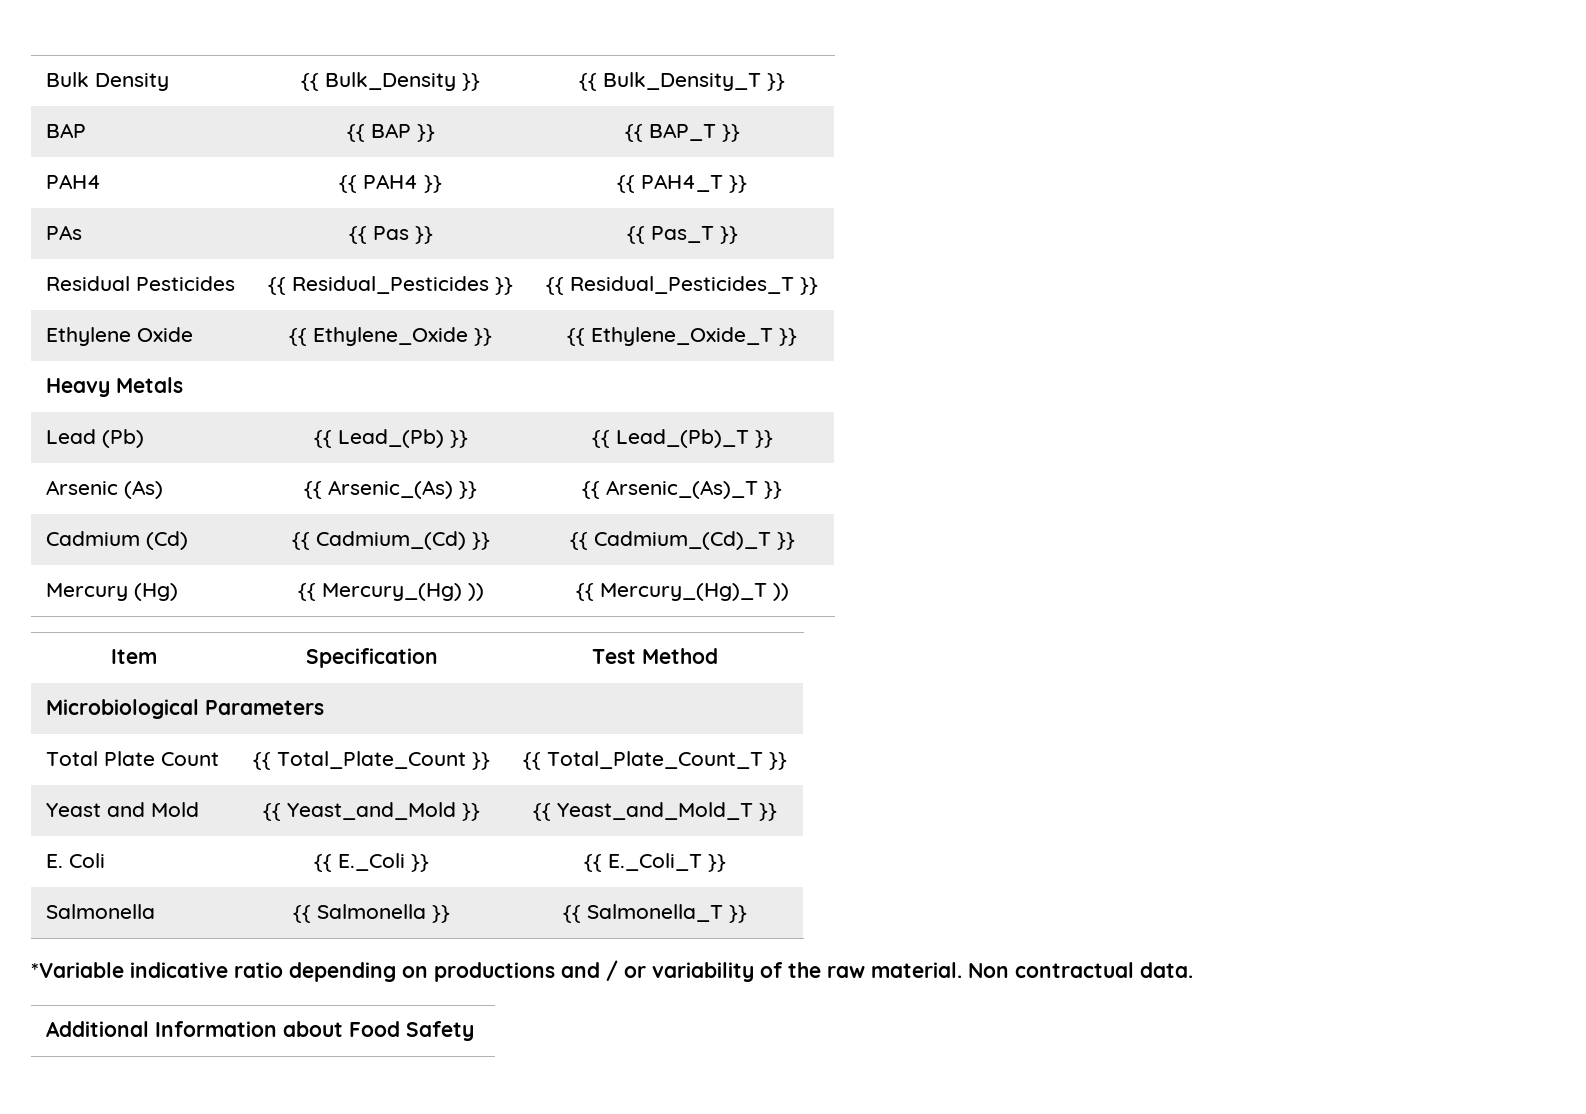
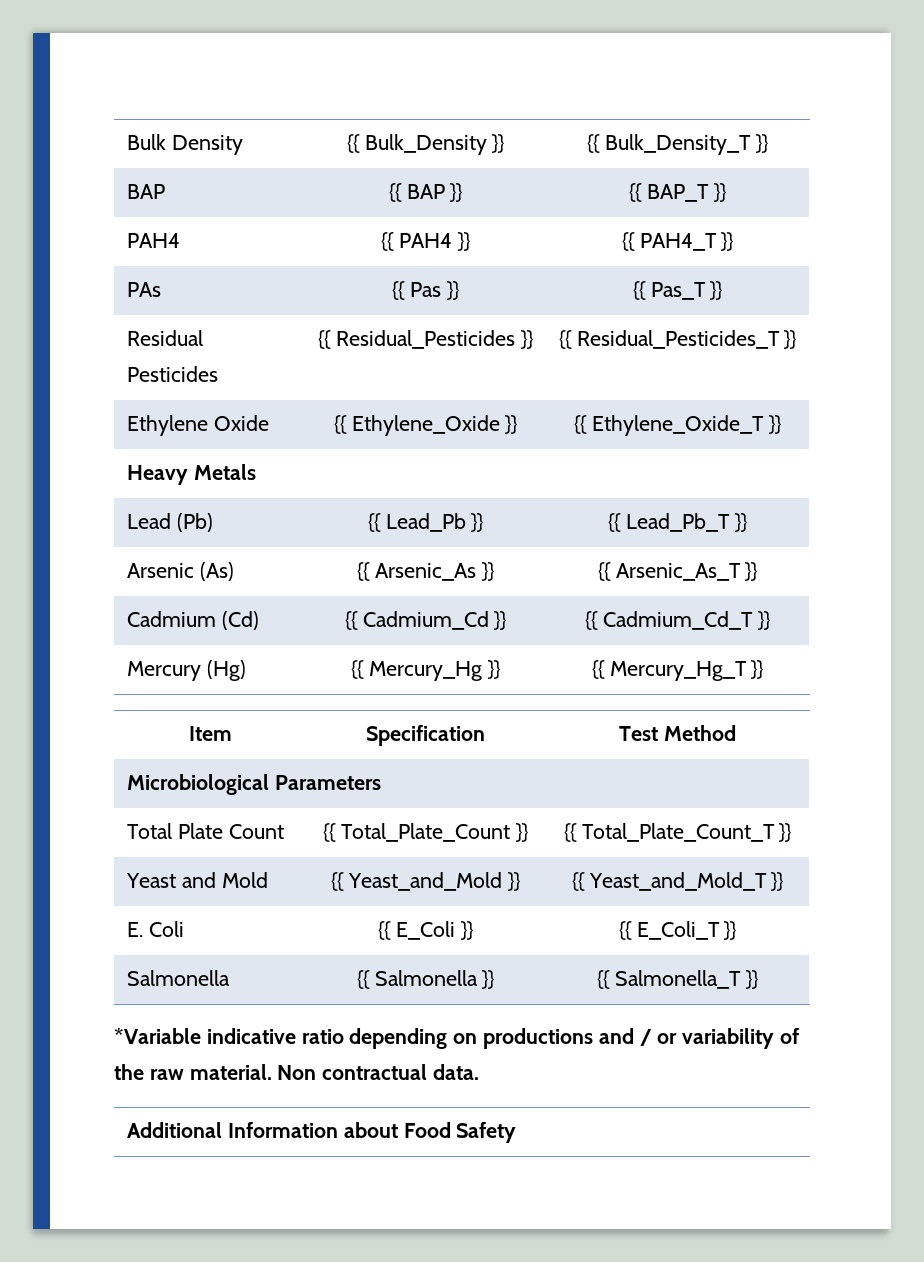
[337,429,468,448] [591,429,749,448] Lead_(Pb) }} | {{ Lead_(Pb)_T -> [385,513,485,532] [608,513,730,532] Lead_Pb }} | {{ Lead_Pb_T
[328,480,477,499] [582,480,759,499] Arsenic_(As) }} | {{ Arsenic_(As)_T -> [375,562,495,581] [597,562,741,581] Arsenic_As }} | {{ Arsenic_As_T
[315,531,490,550] [569,531,771,550] Cadmium_(Cd) }} | {{ Cadmium_(Cd)_T -> [362,611,508,630] [585,611,753,630] Cadmium_Cd }} | {{ Cadmium_Cd_T
[321,583,484,601] [575,583,789,601] Mercury_(Hg) )) | {{ Mercury_(Hg)_T )) -> [369,660,501,681] [591,660,765,681] Mercury_Hg }} | {{ Mercury_Hg_T }}
[338,853,429,872] [584,853,703,872] E._Coli }} | {{ E._Coli_T -> [396,921,474,940] [618,921,720,940] E_Coli }} | {{ E_Coli_T

